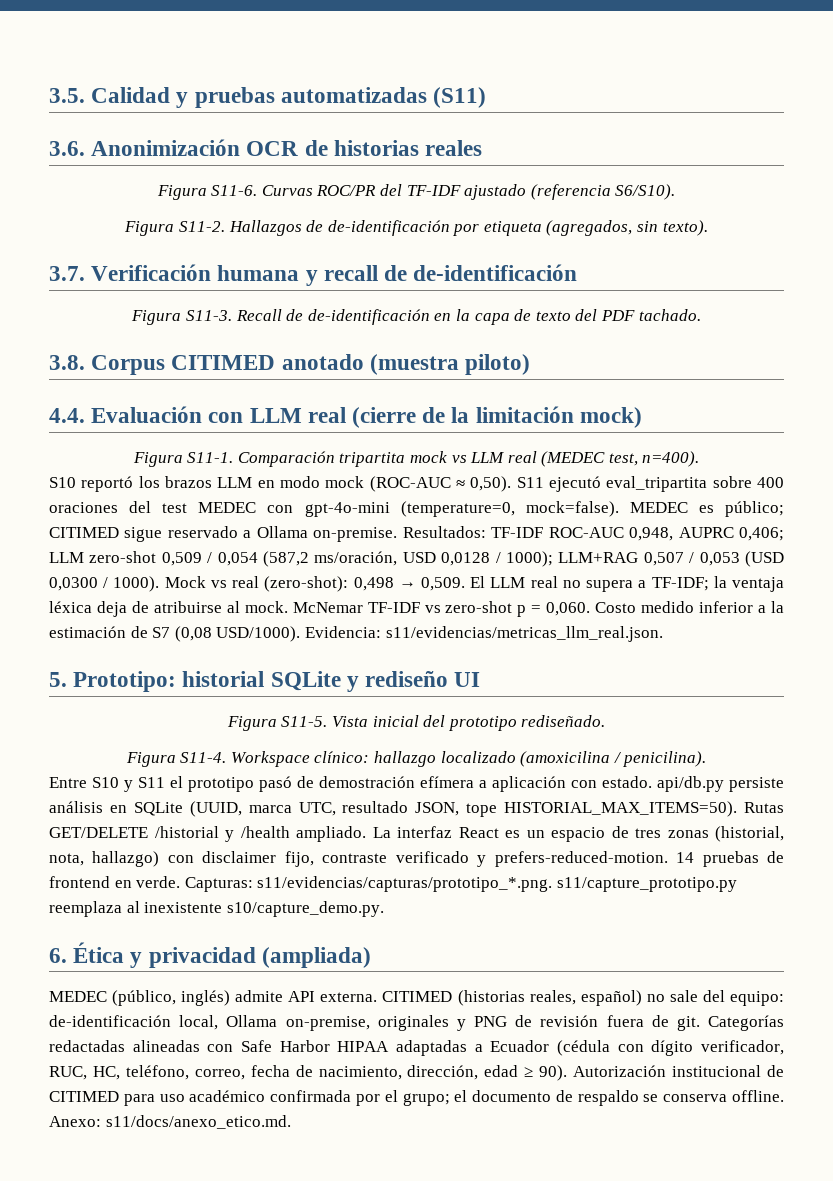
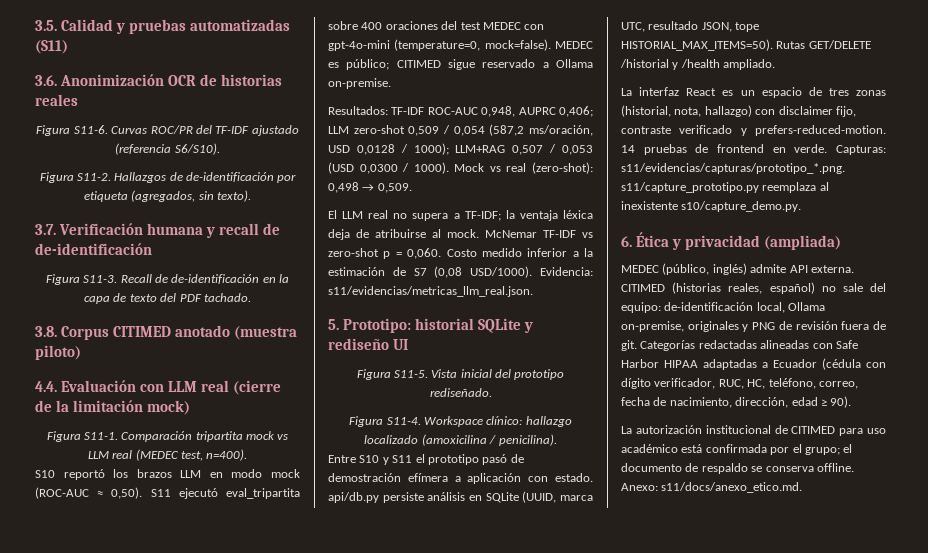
(398, 534) none -> (391, 83) //
(466, 584) none -> (412, 188) //
(366, 834) none -> (776, 64) //
[573,1065,667,1077] Autorización -> [621,425,702,434] // La autorización
(266, 1096) none -> [681,444,703,453] está

